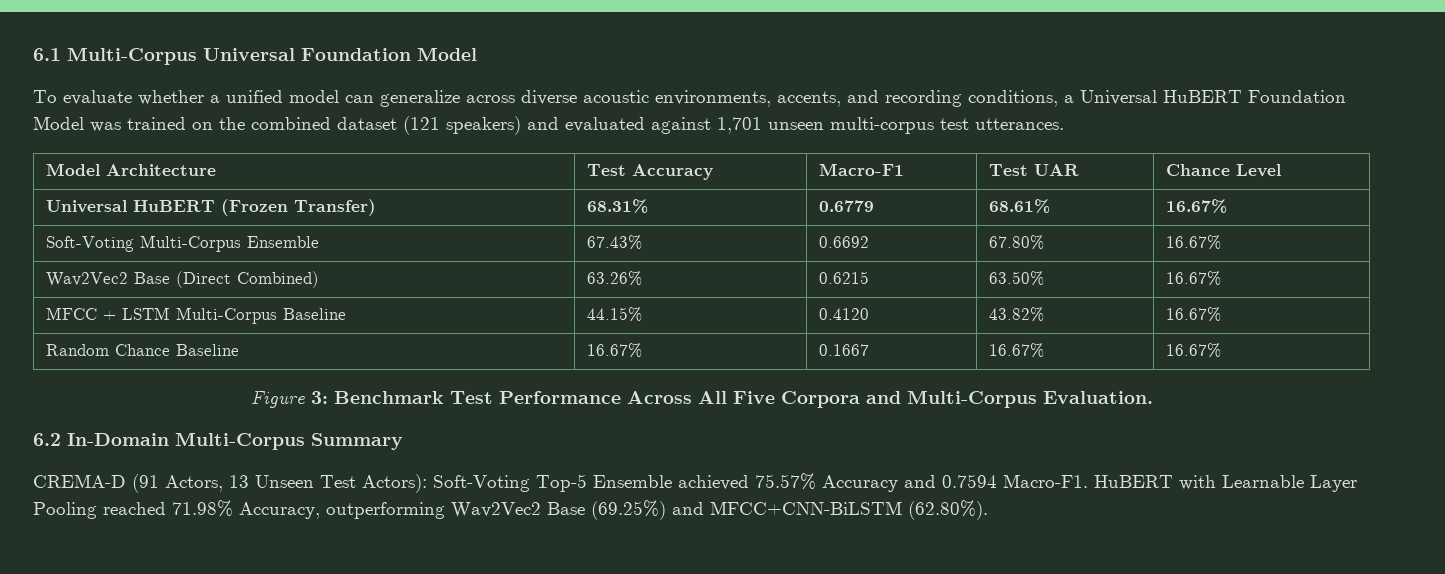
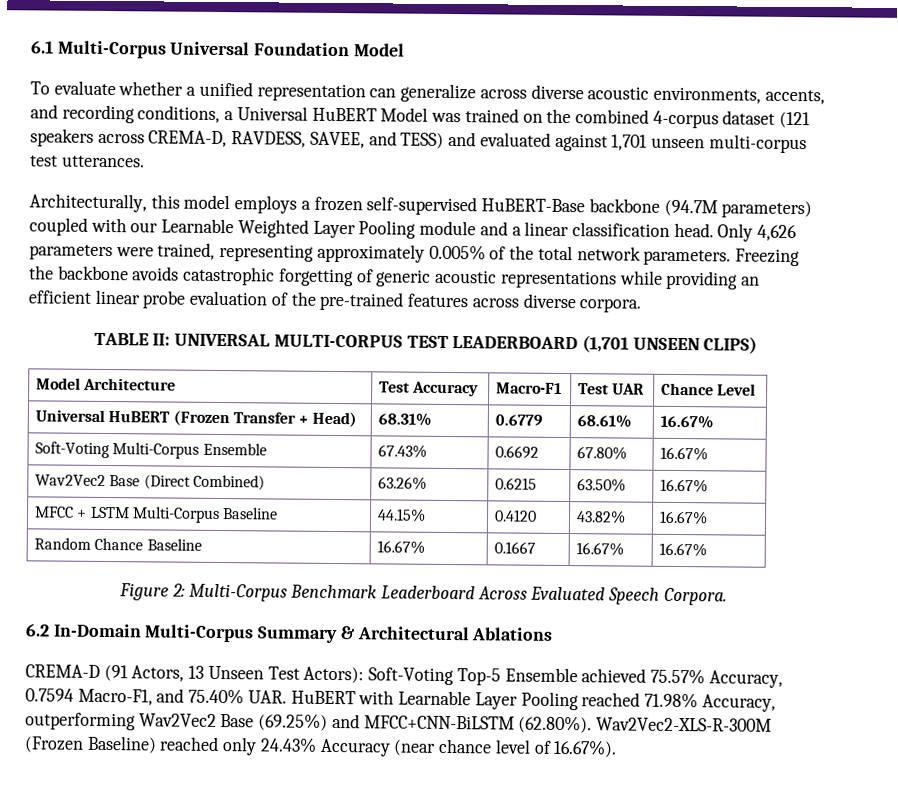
[289,90,339,103] model -> [256,83,366,102] representation
[1248,90,1346,103] Foundation -> (377, 114) none
(331, 123) none -> [652,110,719,129] 4-corpus
[446,116,521,135] speakers) -> [30,128,445,149] speakers across CREMA-D, RAVDESS, SAVEE, and TESS)
(1064, 124) none -> [29,193,813,219] [29,217,798,242] [29,242,800,267] [29,265,760,290] [28,289,642,313] [93,332,758,354] // Architecturally, this model employs a frozen self-supervised HuBERT-Base backbone (94.7M parameters) coupled with our Learnable Weighted Layer Pooling module and a linear classification head. Only 4,626 parameters were trained, representing approximately 0.005% of the total network parameters. Freezing the backbone avoids catastrophic forgetting of generic acoustic representations while providing an efficient linear probe evaluation of the pre-trained features across diverse corpora. // TABLE II: UNIVERSAL MULTI-CORPUS TEST LEADERBOARD (1,701 UNSEEN CLIPS)
[293,199,376,216] Transfer) -> [232,411,357,428] Transfer + Head)
[310,390,1153,408] 3: Benchmark Test Performance Across All Five Corpora and Multi-Corpus Evaluation. -> [171,583,727,606] 2: Multi-Corpus Benchmark Leaderboard Across Evaluated Speech Corpora.
(403, 441) none -> [339,626,554,641] & Architectural Ablations
[822,474,1088,492] Accuracy and 0.7594 Macro-F1. -> [708,670,783,688] [25,688,287,706] Accuracy, 0.7594 Macro-F1, and 75.40% UAR.
(988, 510) none -> [596,717,773,732] [24,735,618,758] Wav2Vec2-XLS-R-300M (Frozen Baseline) reached only 24.43% Accuracy (near chance level of 16.67%).

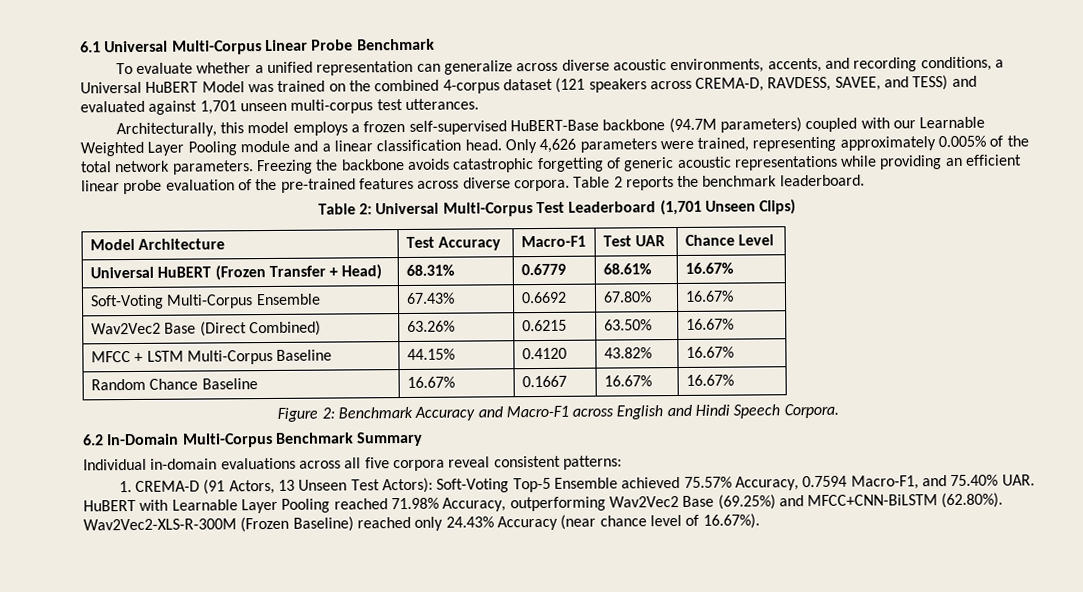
[57,40,405,59] Multi-Corpus Universal Foundation Model -> [104,38,435,55] Universal Multi-Corpus Linear Probe Benchmark
[93,332,758,354] // TABLE II: UNIVERSAL MULTI-CORPUS TEST LEADERBOARD (1,701 UNSEEN CLIPS) -> [573,174,865,191] [317,199,797,217] Table 2 reports the benchmark leaderboard. // Table 2: Universal Multi-Corpus Test Leaderboard (1,701 Unseen Clips)
[188,583,606,602] Multi-Corpus Benchmark Leaderboard Across Evaluated -> [337,404,731,421] Benchmark Accuracy and Macro-F1 across English and Hindi
(255, 633) none -> [274,432,354,444] Benchmark
[339,626,554,641] & Architectural Ablations // -> [83,455,622,472] [118,481,132,493] // Individual in-domain evaluations across all five corpora reveal consistent patterns: // 1.

